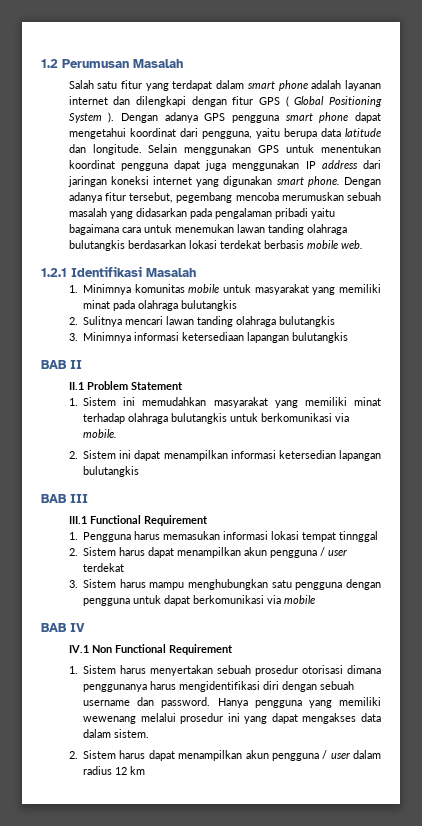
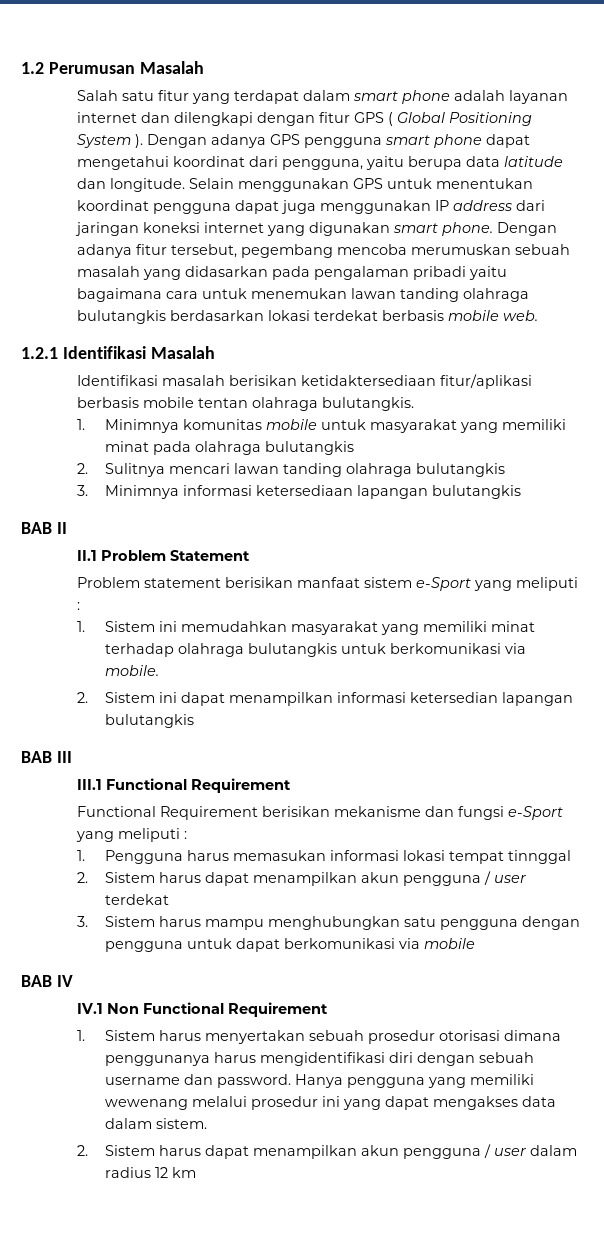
(196, 272) none -> [77,374,533,389] [77,397,415,411] // Identifikasi masalah berisikan ketidaktersediaan fitur/aplikasi berbasis mobile tentan olahraga bulutangkis.
(183, 386) none -> [77,577,579,591] [77,602,81,610] // Problem statement berisikan manfaat sistem e-Sport yang meliputi :
(208, 520) none -> [77,806,564,820] [76,828,188,842] // Functional Requirement berisikan mekanisme dan fungsi e-Sport yang meliputi :

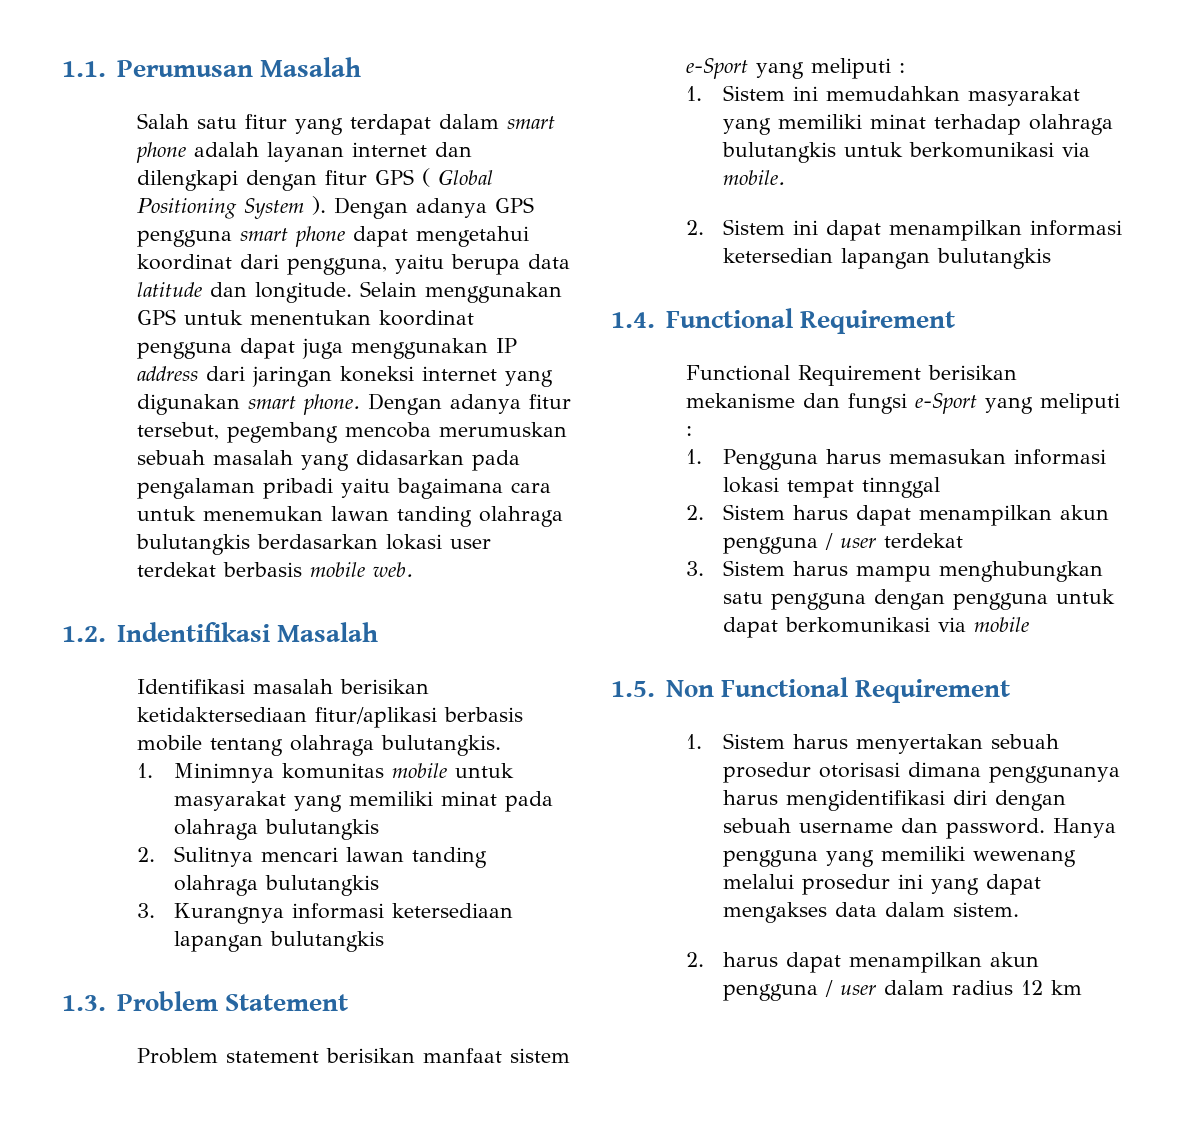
[21,62,44,74] 1.2 -> [62,61,106,77] 1.1.
(311, 315) none -> [449,539,491,549] user
[21,346,146,359] 1.2.1 Identifikasi -> [62,622,270,642] 1.2. Indentifikasi
[198,398,249,408] tentan -> [209,738,283,756] tentang
[105,485,180,499] Minimnya -> [173,903,284,924] Kurangnya
[21,522,67,534] [77,550,98,561] BAB II // II.1 -> [62,995,106,1011] 1.3.
[21,751,72,763] [77,779,103,790] BAB III // III.1 -> [611,312,655,328] 1.4.
[21,975,73,987] [77,1003,104,1014] BAB IV // IV.1 -> [611,681,655,697] 1.5.
[105,1145,156,1156] Sistem -> (704, 959) none

